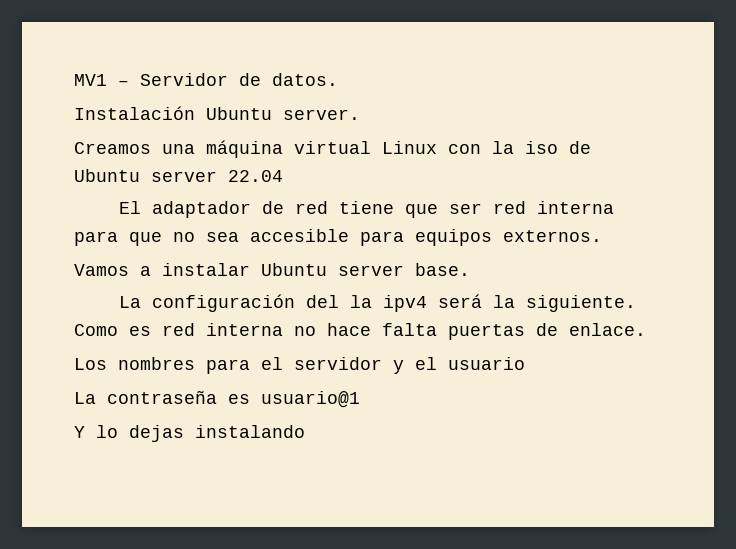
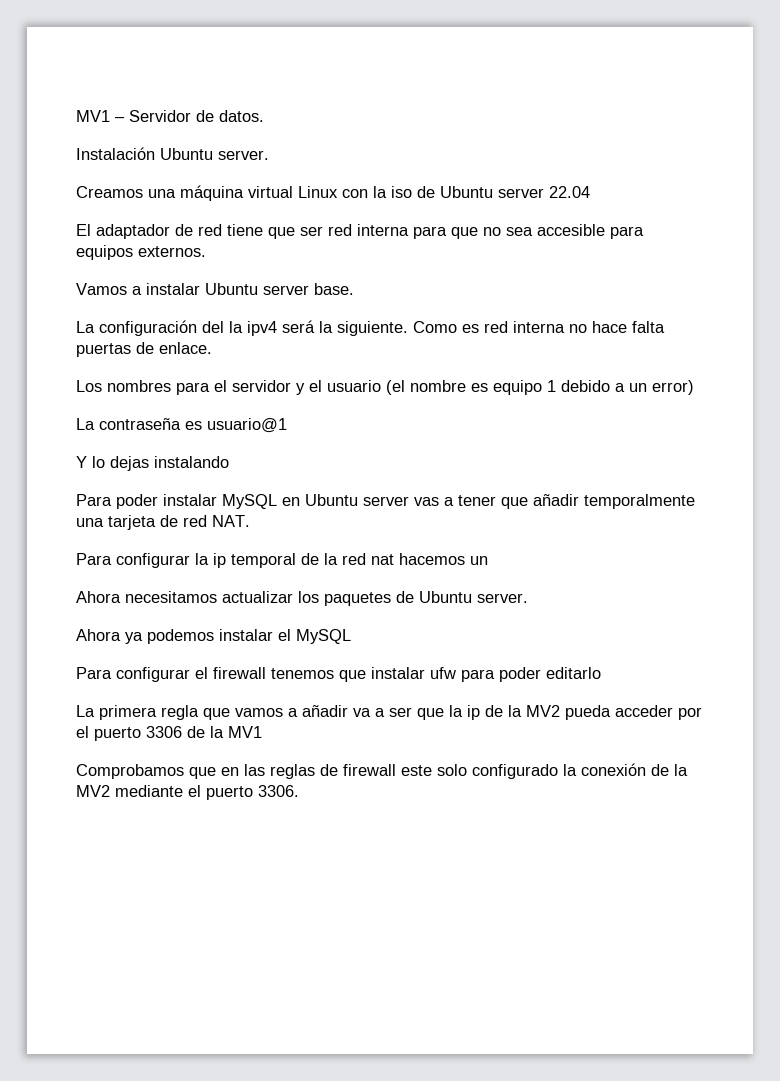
(525, 363) none -> [386,380,694,395] (el nombre es equipo 1 debido a un error)
(305, 431) none -> [76,494,695,509] [76,515,250,530] [76,553,488,568] [76,591,528,606] [76,629,351,644] [76,667,601,682] [76,705,702,720] [76,726,262,741] [76,763,688,779] [76,785,299,800] // Para poder instalar MySQL en Ubuntu server vas a tener que añadir temporalmente una tarjeta de red NAT. // Para configurar la ip temporal de la red nat hacemos un // Ahora necesitamos actualizar los paquetes de Ubuntu server. // Ahora ya podemos instalar el MySQL // Para configurar el firewall tenemos que instalar ufw para poder editarlo // La primera regla que vamos a añadir va a ser que la ip de la MV2 pueda acceder por el puerto 3306 de la MV1 // Comprobamos que en las reglas de firewall este solo configurado la conexión de la MV2 mediante el puerto 3306.

